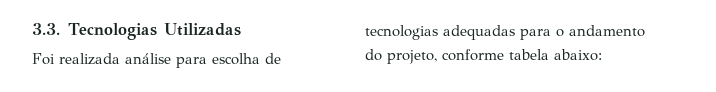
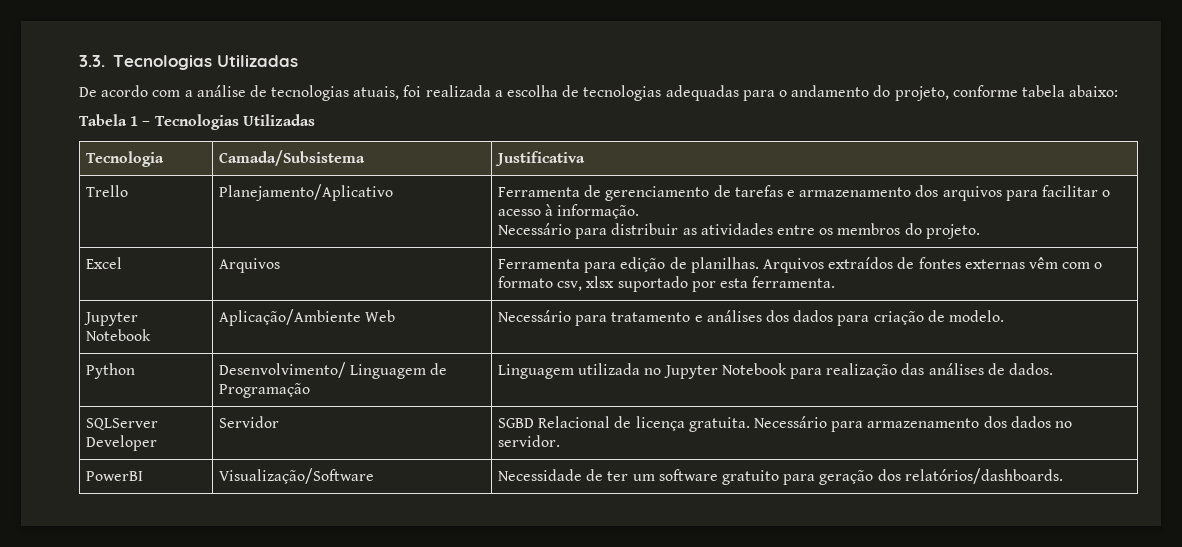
[32,53,207,68] Foi realizada análise para -> [79,85,503,101] De acordo com a análise de tecnologias atuais, foi realizada a
(602, 55) none -> [79,114,315,130] [86,151,165,167] [219,150,366,166] [495,151,586,166] [86,185,129,197] [219,184,394,201] [498,185,1111,201] [498,204,640,219] [498,223,980,239] [86,257,123,269] [219,258,281,273] [498,257,1103,273] [498,276,836,292] [84,312,139,326] [86,329,152,341] [219,309,396,326] [498,310,1004,326] [86,363,136,379] [219,362,448,379] [219,383,311,398] [498,363,1053,379] [86,418,159,430] [86,435,158,451] [219,416,280,428] [498,416,1072,432] [498,435,561,447] [86,471,144,481] [219,468,375,484] [498,468,1063,485] // Tabela 1 – Tecnologias Utilizadas // Tecnologia | Camada/Subsistema | Justificativa // Trello | Planejamento/Aplicativo | Ferramenta de gerenciamento de tarefas e armazenamento dos arquivos para facilitar o acesso à informação. // Necessário para distribuir as atividades entre os membros do projeto. // Excel | Arquivos | Ferramenta para edição de planilhas. Arquivos extraídos de fontes externas vêm com o formato csv, xlsx suportado por esta ferramenta. // Jupyter Notebook | Aplicação/Ambiente Web | Necessário para tratamento e análises dos dados para criação de modelo. // Python | Desenvolvimento/ Linguagem de Programação | Linguagem utilizada no Jupyter Notebook para realização das análises de dados. // SQLServer Developer | Servidor | SGBD Relacional de licença gratuita. Necessário para armazenamento dos dados no servidor. // PowerBI | Visualização/Software | Necessidade de ter um software gratuito para geração dos relatórios/dashboards.

